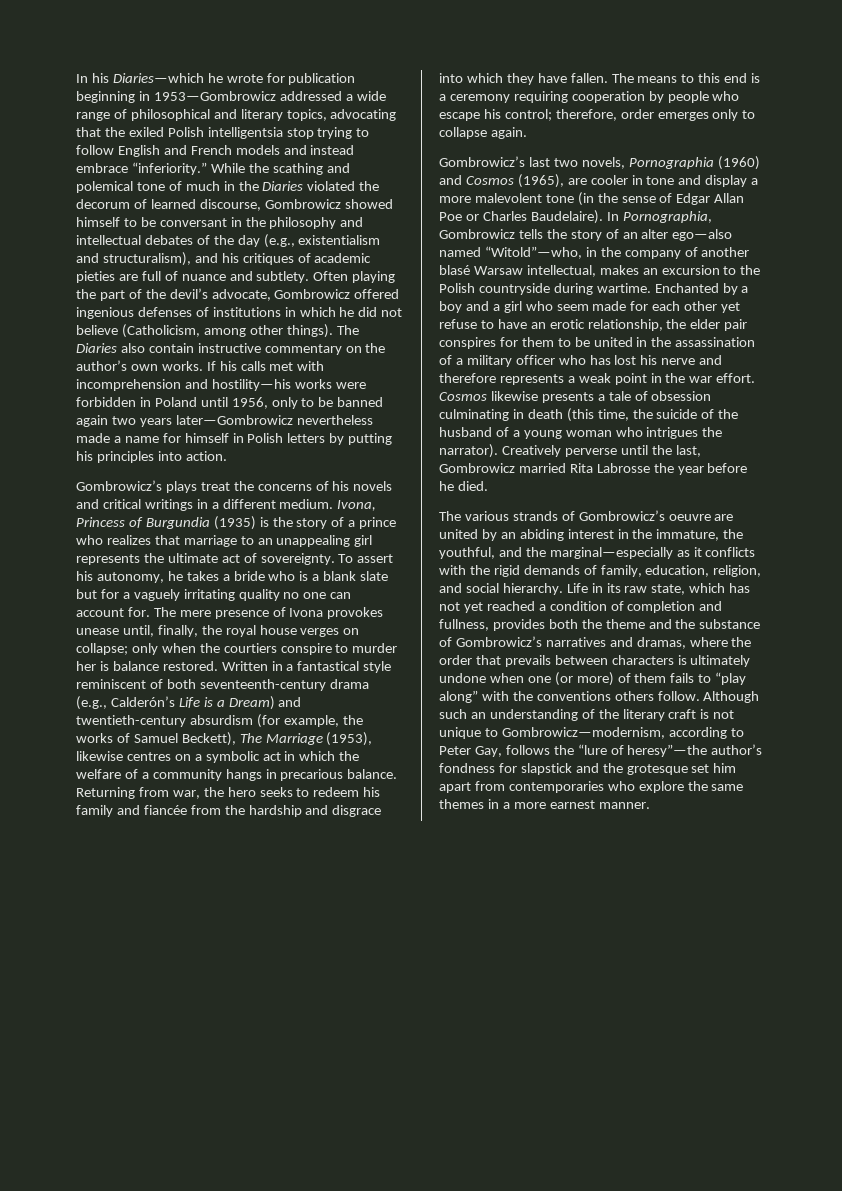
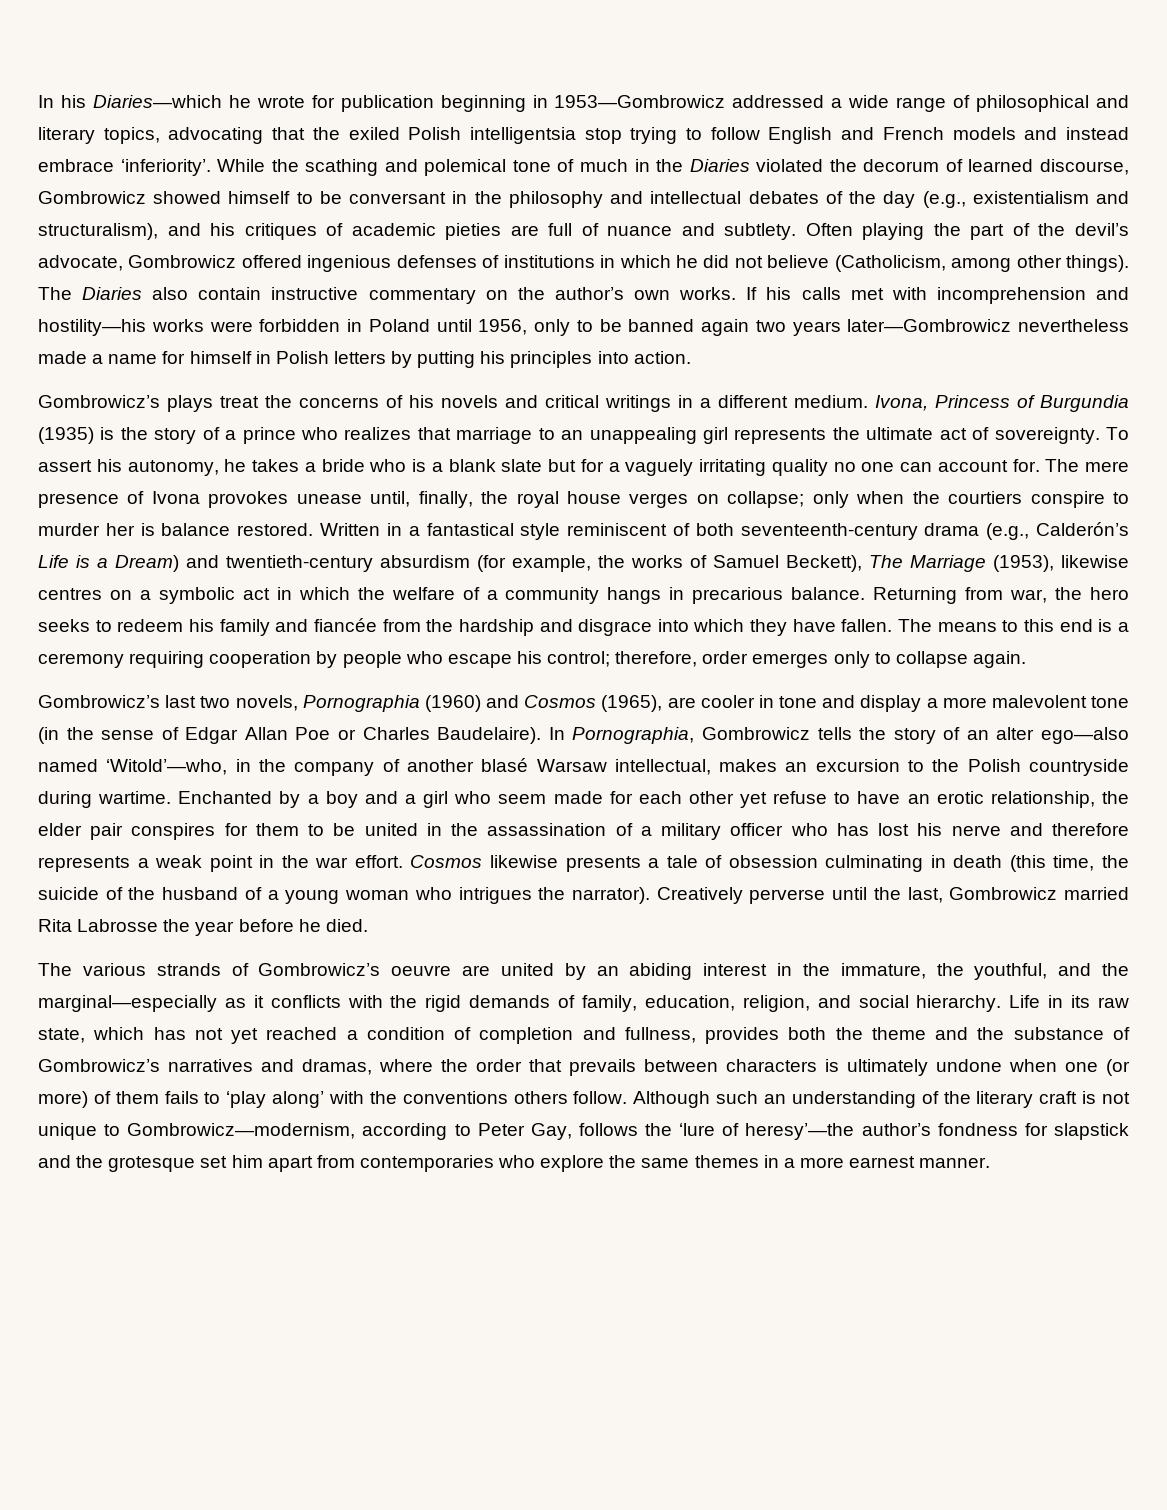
[131,162,207,175] “inferiority.” -> [120,159,211,176] ‘inferiority’.
[484,246,582,259] “Witold”—who, -> [106,759,228,775] ‘Witold’—who,
[715,672,747,685] [439,690,478,703] “play along” -> [226,1091,325,1108] ‘play along’
[577,744,708,757] “lure of heresy”—the -> [679,1123,855,1140] ‘lure of heresy’—the

